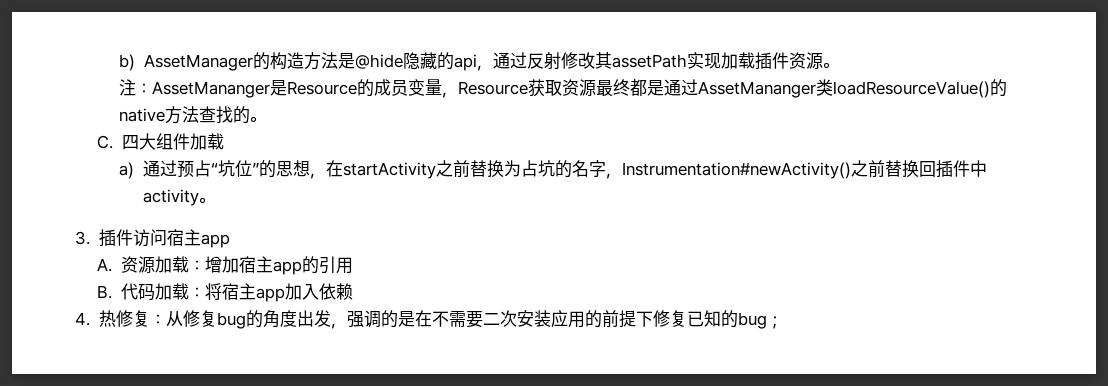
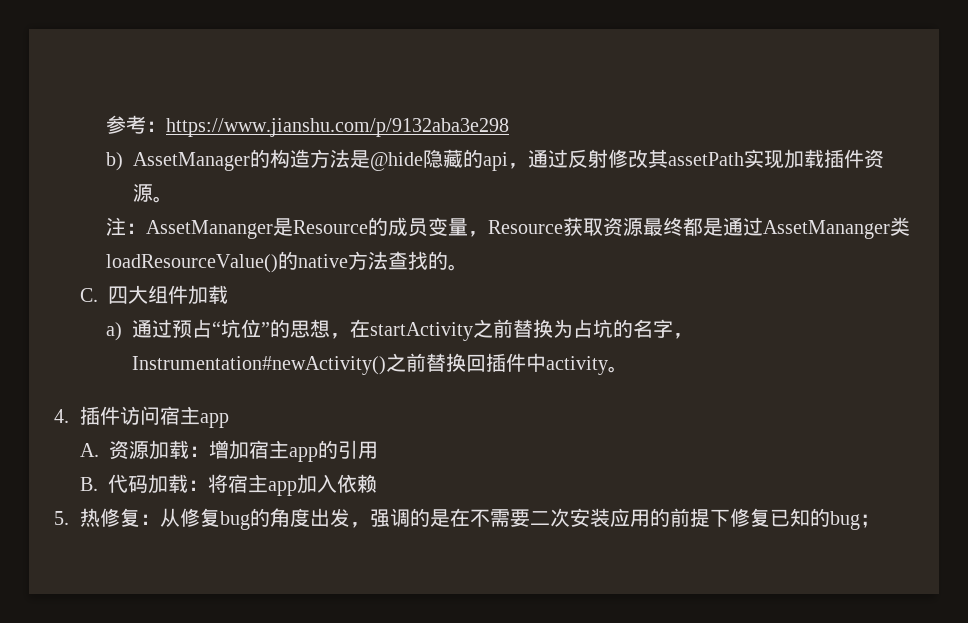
(119, 62) none -> [106,115,510,137] 参考：https://www.jianshu.com/p/9132aba3e298 //
[75,231,90,245] 3. -> [54,409,69,423] 4.
[75,312,90,326] 4. -> [54,511,69,525] 5.

